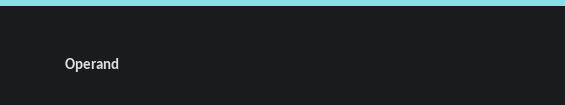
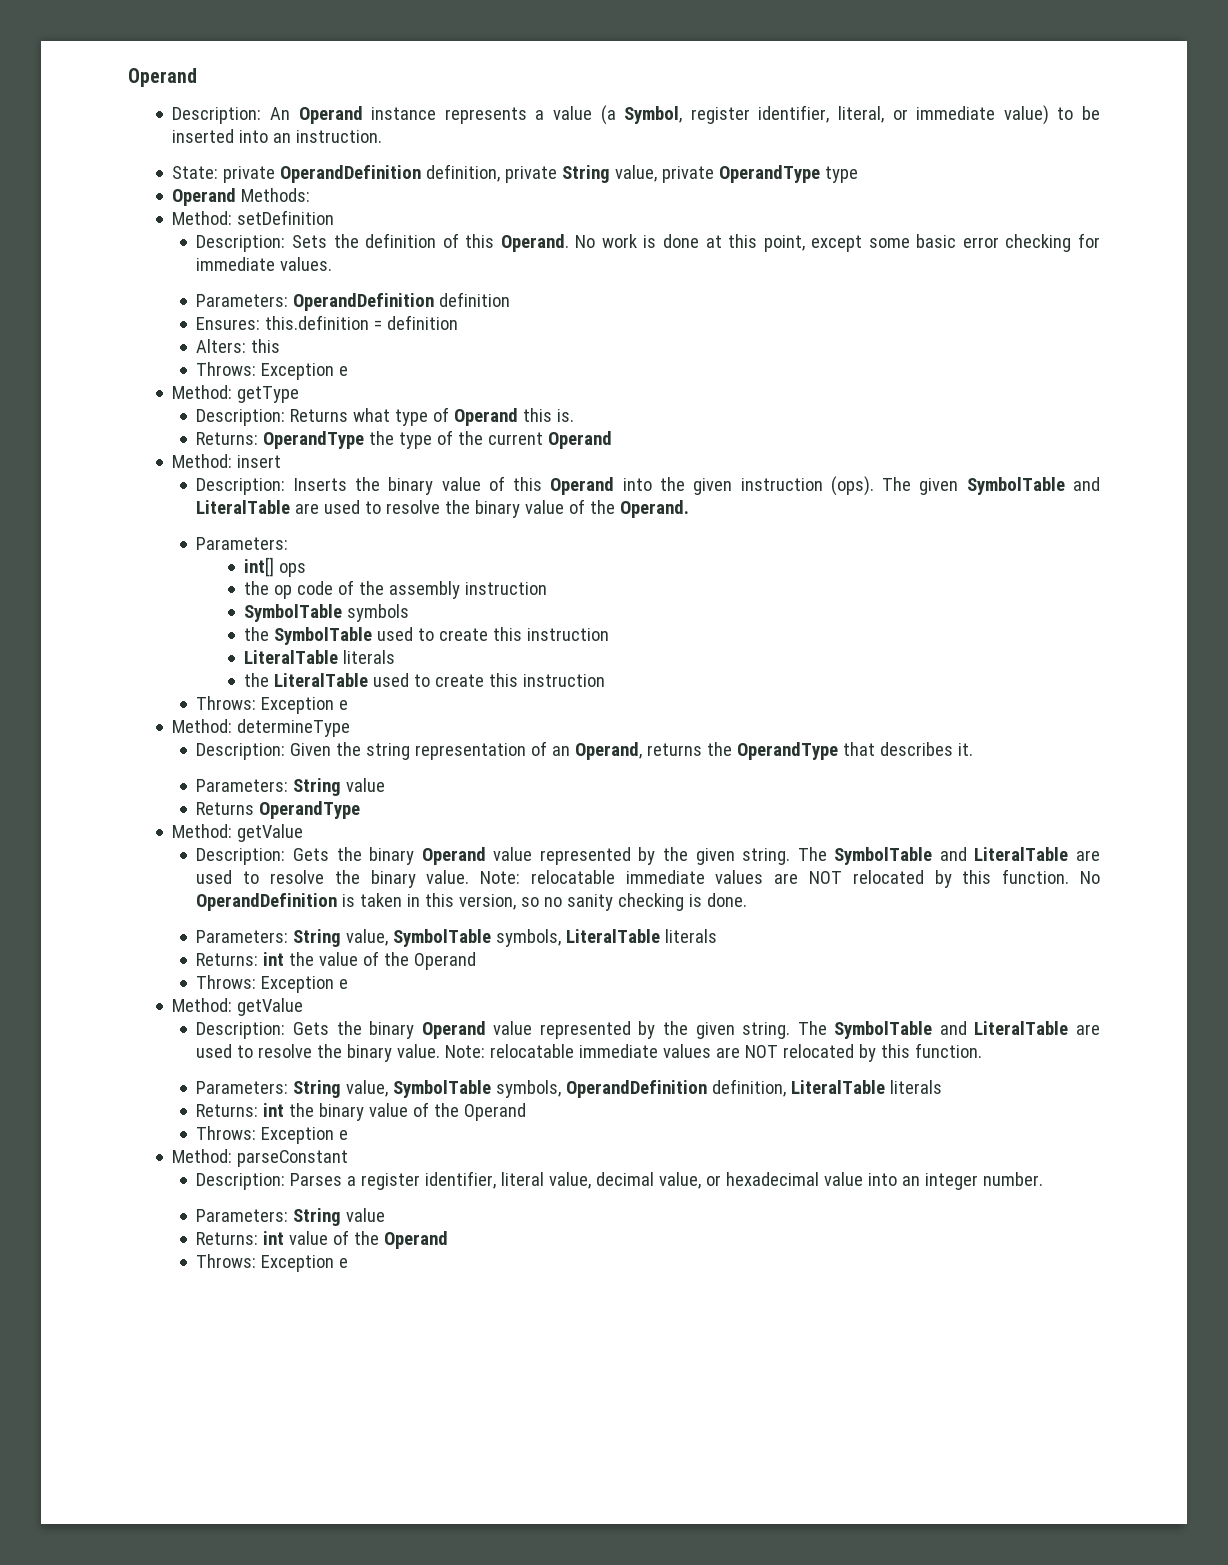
[65,58,119,72] Operand -> [128,68,197,87] [172,105,1101,125] [172,129,383,143] [172,164,859,183] [172,188,311,206] [172,210,335,225] [196,233,1100,252] [196,257,333,271] [196,292,511,311] [196,315,459,330] [196,339,281,353] [196,362,349,380] [172,385,300,403] [196,407,575,426] [196,430,613,449] [172,454,282,468] [196,476,1100,496] [196,499,690,518] [196,537,289,550] [244,557,307,577] [244,580,548,599] [244,604,410,622] [244,627,610,645] [244,650,396,664] [244,673,606,687] [196,696,349,714] [172,719,351,737] [196,741,974,760] [196,778,386,796] [196,801,361,819] [172,824,304,842] [196,847,1100,865] [196,869,1100,888] [196,893,748,911] [196,929,718,947] [196,951,477,970] [196,975,349,993] [172,998,304,1016] [196,1021,1100,1039] [196,1043,983,1062] [196,1079,943,1098] [196,1102,527,1121] [196,1126,349,1144] [172,1149,349,1167] [196,1171,1044,1190] [196,1208,386,1226] [196,1230,449,1249] [196,1254,349,1272] Operand // Description: An Operand instance represents a value (a Symbol, register identifier, literal, or immediate value) to be inserted into an instruction. // State: private OperandDefinition definition, private String value, private OperandType type // Operand Methods: // Method: setDefinition // Description: Sets the definition of this Operand. No work is done at this point, except some basic error checking for immediate values. // Parameters: OperandDefinition definition // Ensures: this.definition = definition // Alters: this // Throws: Exception e // Method: getType // Description: Returns what type of Operand this is. // Returns: OperandType the type of the current Operand // Method: insert // Description: Inserts the binary value of this Operand into the given instruction (ops). The given SymbolTable and LiteralTable are used to resolve the binary value of the Operand. // Parameters: // int[] ops // the op code of the assembly instruction // SymbolTable symbols // the SymbolTable used to create this instruction // LiteralTable literals // the LiteralTable used to create this instruction // Throws: Exception e // Method: determineType // Description: Given the string representation of an Operand, returns the OperandType that describes it. // Parameters: String value // Returns OperandType // Method: getValue // Description: Gets the binary Operand value represented by the given string. The SymbolTable and LiteralTable are used to resolve the binary value. Note: relocatable immediate values are NOT relocated by this function. No OperandDefinition is taken in this version, so no sanity checking is done. // Parameters: String value, SymbolTable symbols, LiteralTable literals // Returns: int the value of the Operand // Throws: Exception e // Method: getValue // Description: Gets the binary Operand value represented by the given string. The SymbolTable and LiteralTable are used to resolve the binary value. Note: relocatable immediate values are NOT relocated by this function. // Parameters: String value, SymbolTable symbols, OperandDefinition definition, LiteralTable literals // Returns: int the binary value of the Operand // Throws: Exception e // Method: parseConstant // Description: Parses a register identifier, literal value, decimal value, or hexadecimal value into an integer number. // Parameters: String value // Returns: int value of the Operand // Throws: Exception e

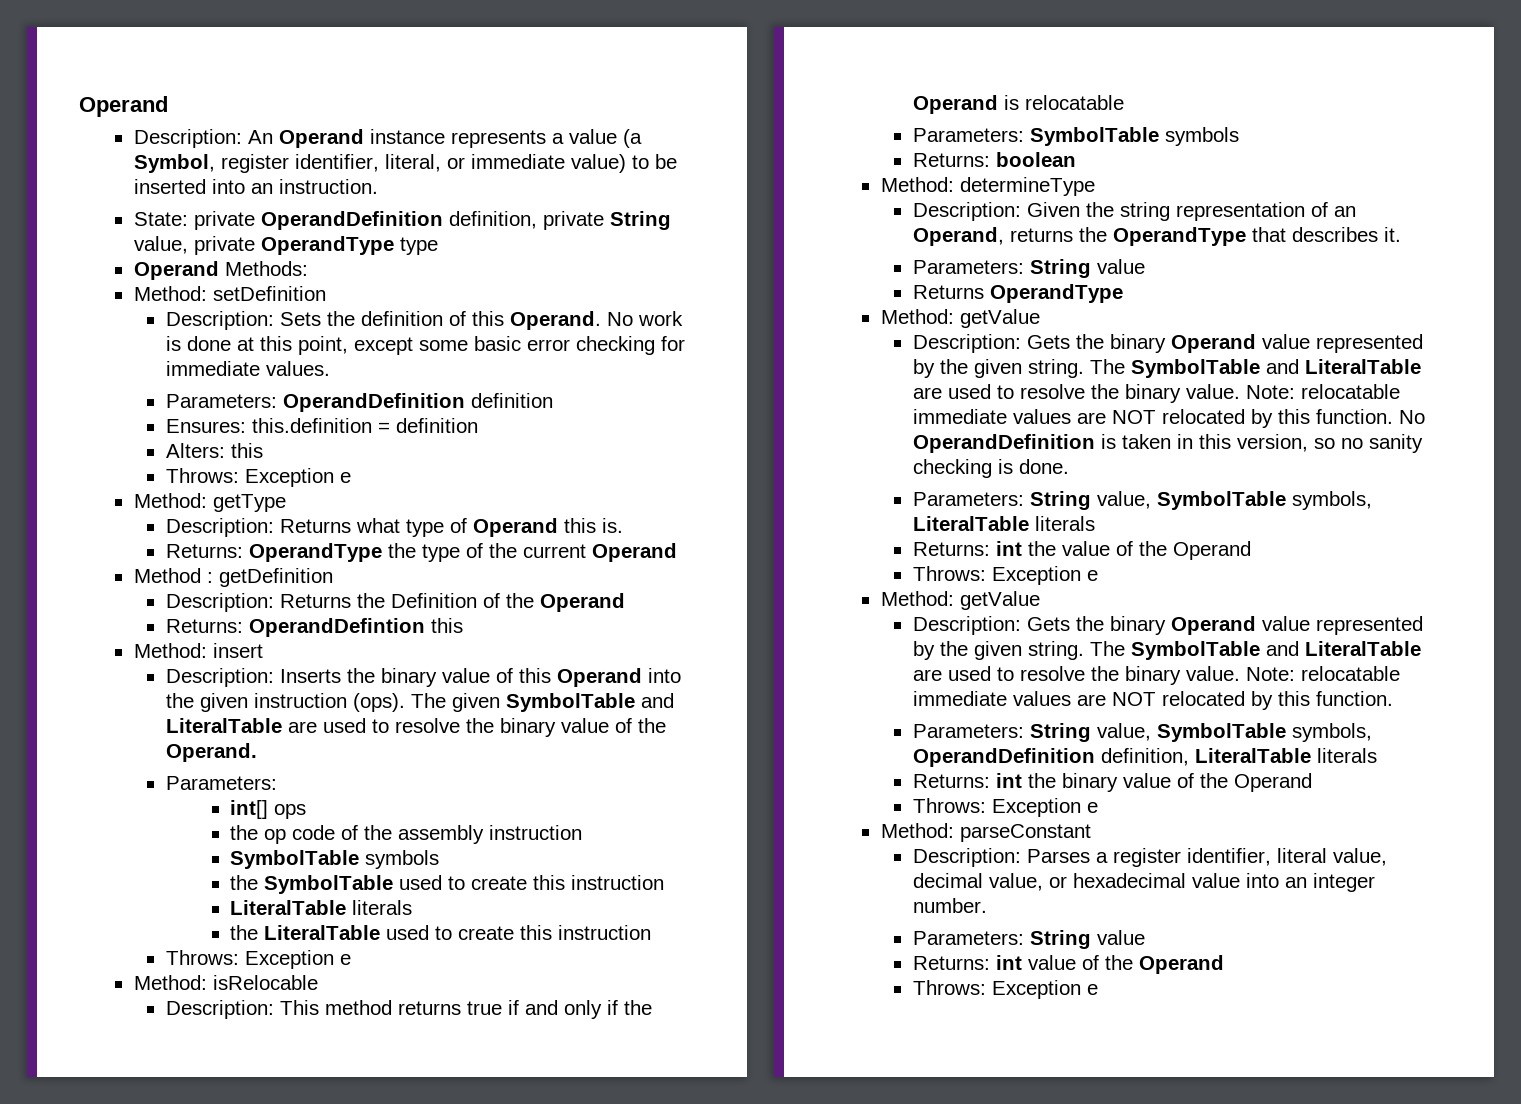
(613, 440) none -> [133,568,333,587] [165,593,625,612] [165,618,463,637] // Method : getDefinition // Description: Returns the Definition of the Operand // Returns: OperandDefintion this
(349, 705) none -> [133,975,318,990] [165,1000,652,1019] [912,95,1124,114] [912,127,1239,146] [912,152,1076,167] // Method: isRelocable // Description: This method returns true if and only if the Operand is relocatable // Parameters: SymbolTable symbols // Returns: boolean

